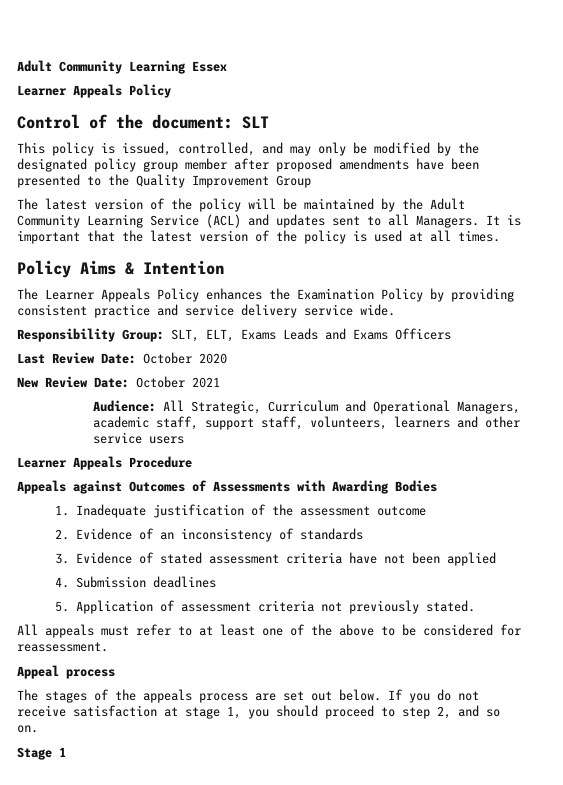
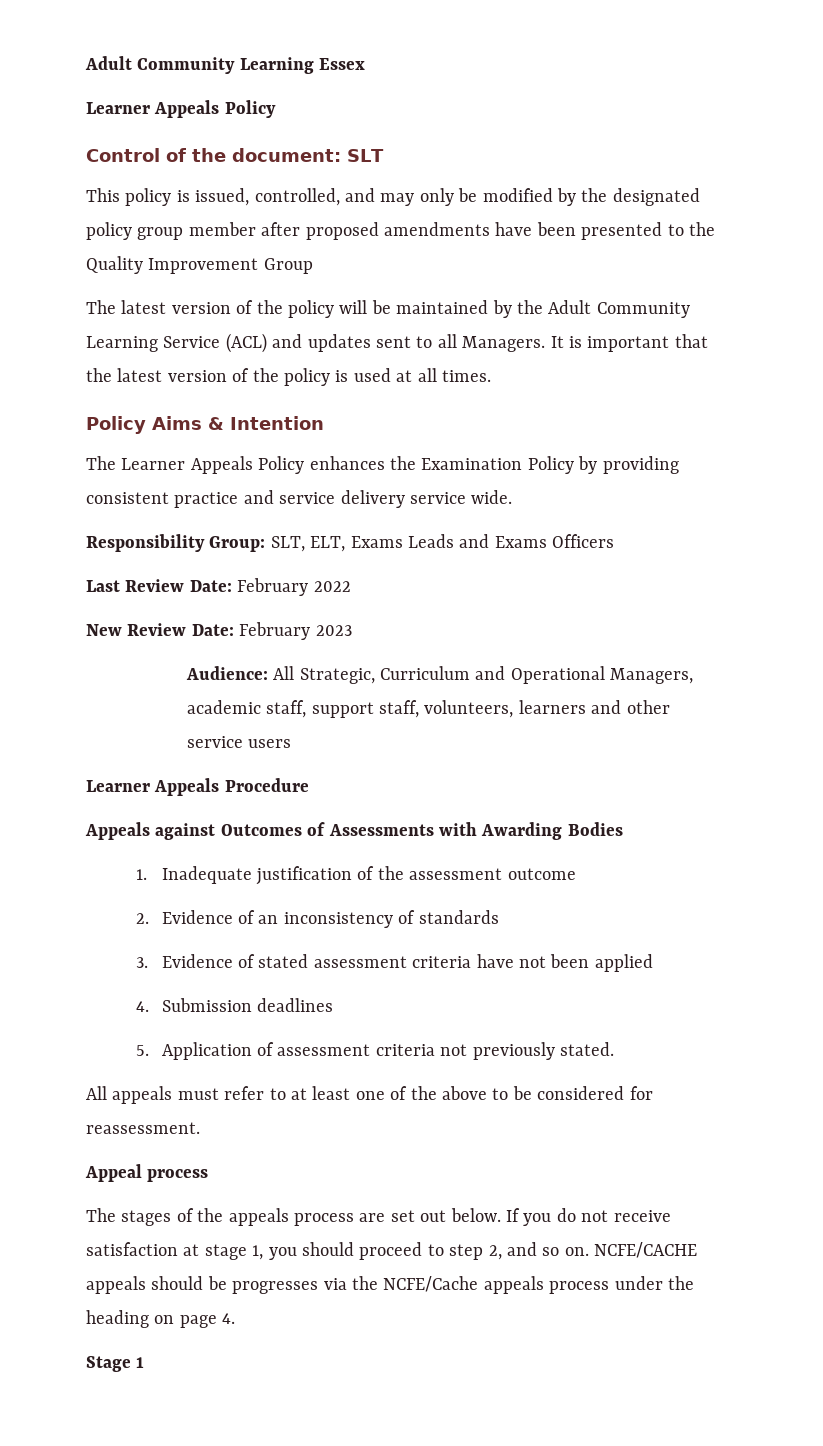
[143,352,227,364] October 2020 -> [237,578,351,596] February 2022
[136,376,220,388] October 2021 -> [239,622,352,640] February 2023
(38, 729) none -> [594,1242,698,1258] [86,1276,694,1294] [86,1310,236,1328] NCFE/CACHE appeals should be progresses via the NCFE/Cache appeals process under the heading on page 4.

